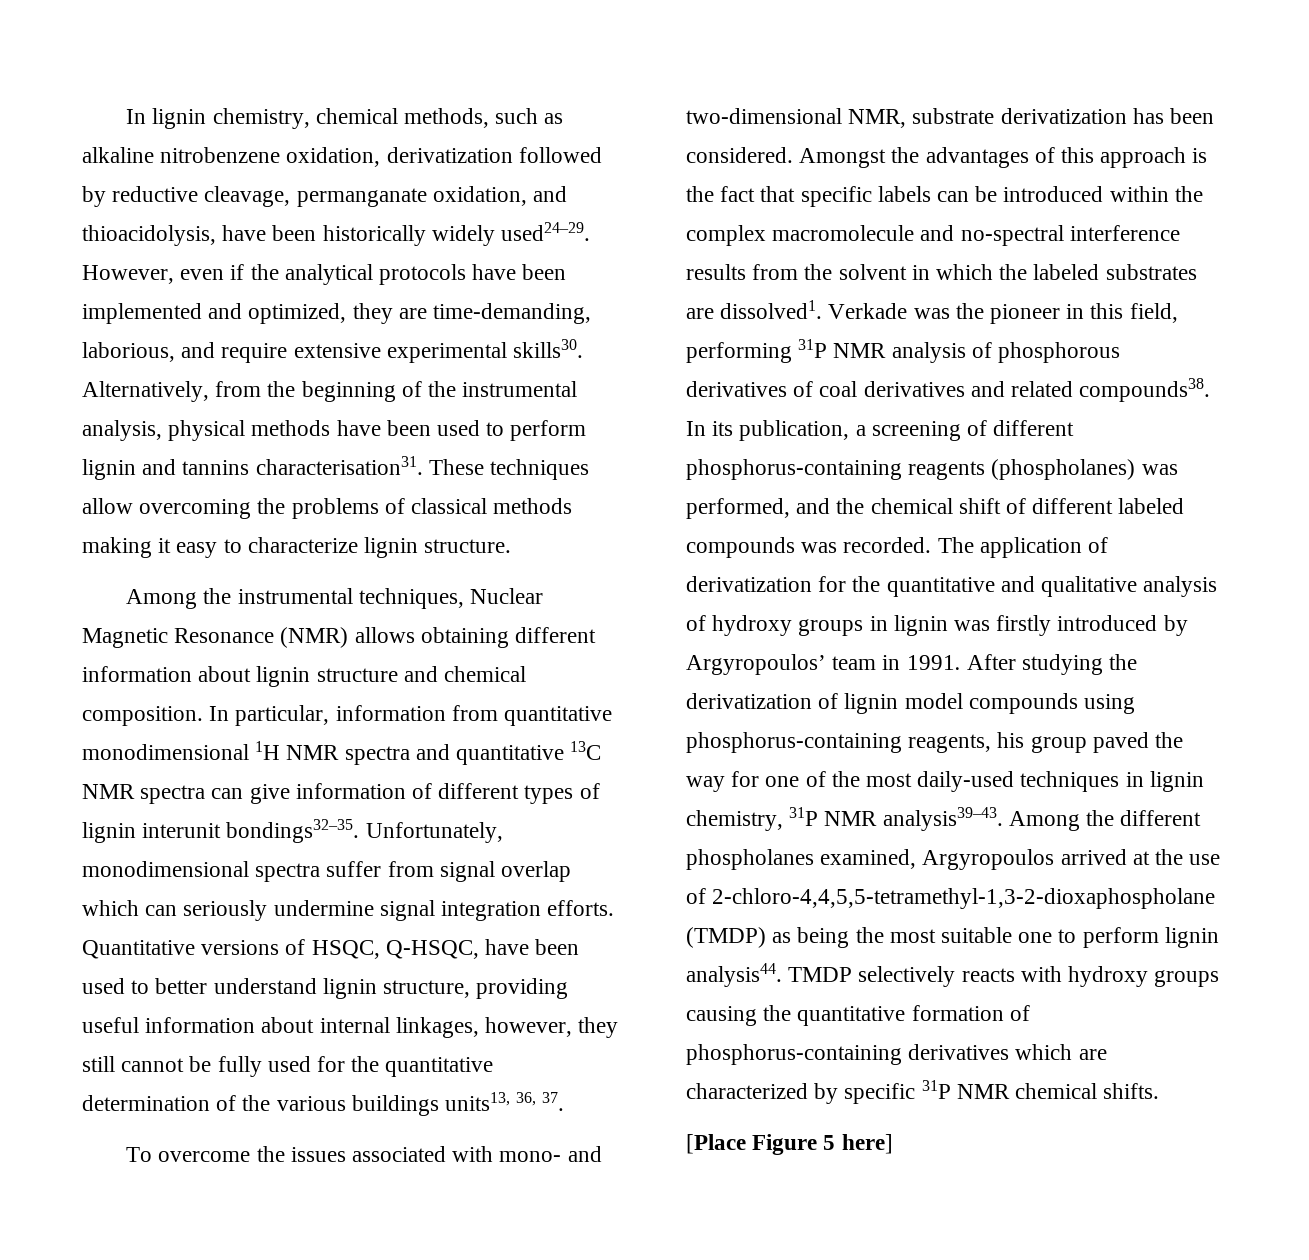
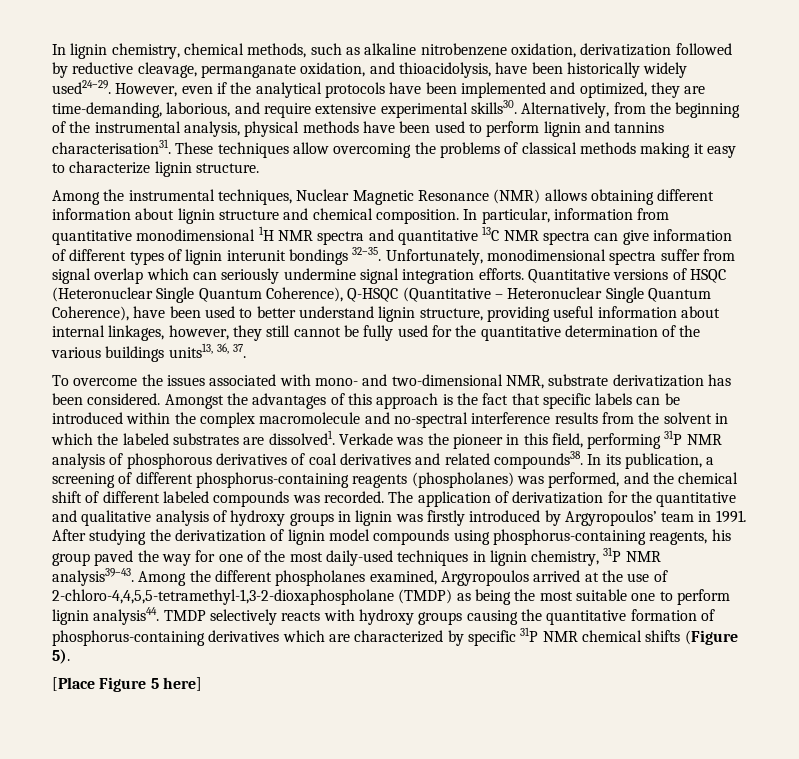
[226,819,360,843] bondings32–35. -> [288,247,382,265] bondings 32–35.
[311,940,479,959] HSQC, Q-HSQC, -> [689,269,726,283] [52,287,711,303] [52,306,129,321] HSQC (Heteronuclear Single Quantum Coherence), Q-HSQC (Quantitative – Heteronuclear Single Quantum Coherence),
[1103,1083,1160,1099] shifts. -> [645,630,738,645] [52,649,70,664] shifts (Figure 5).

